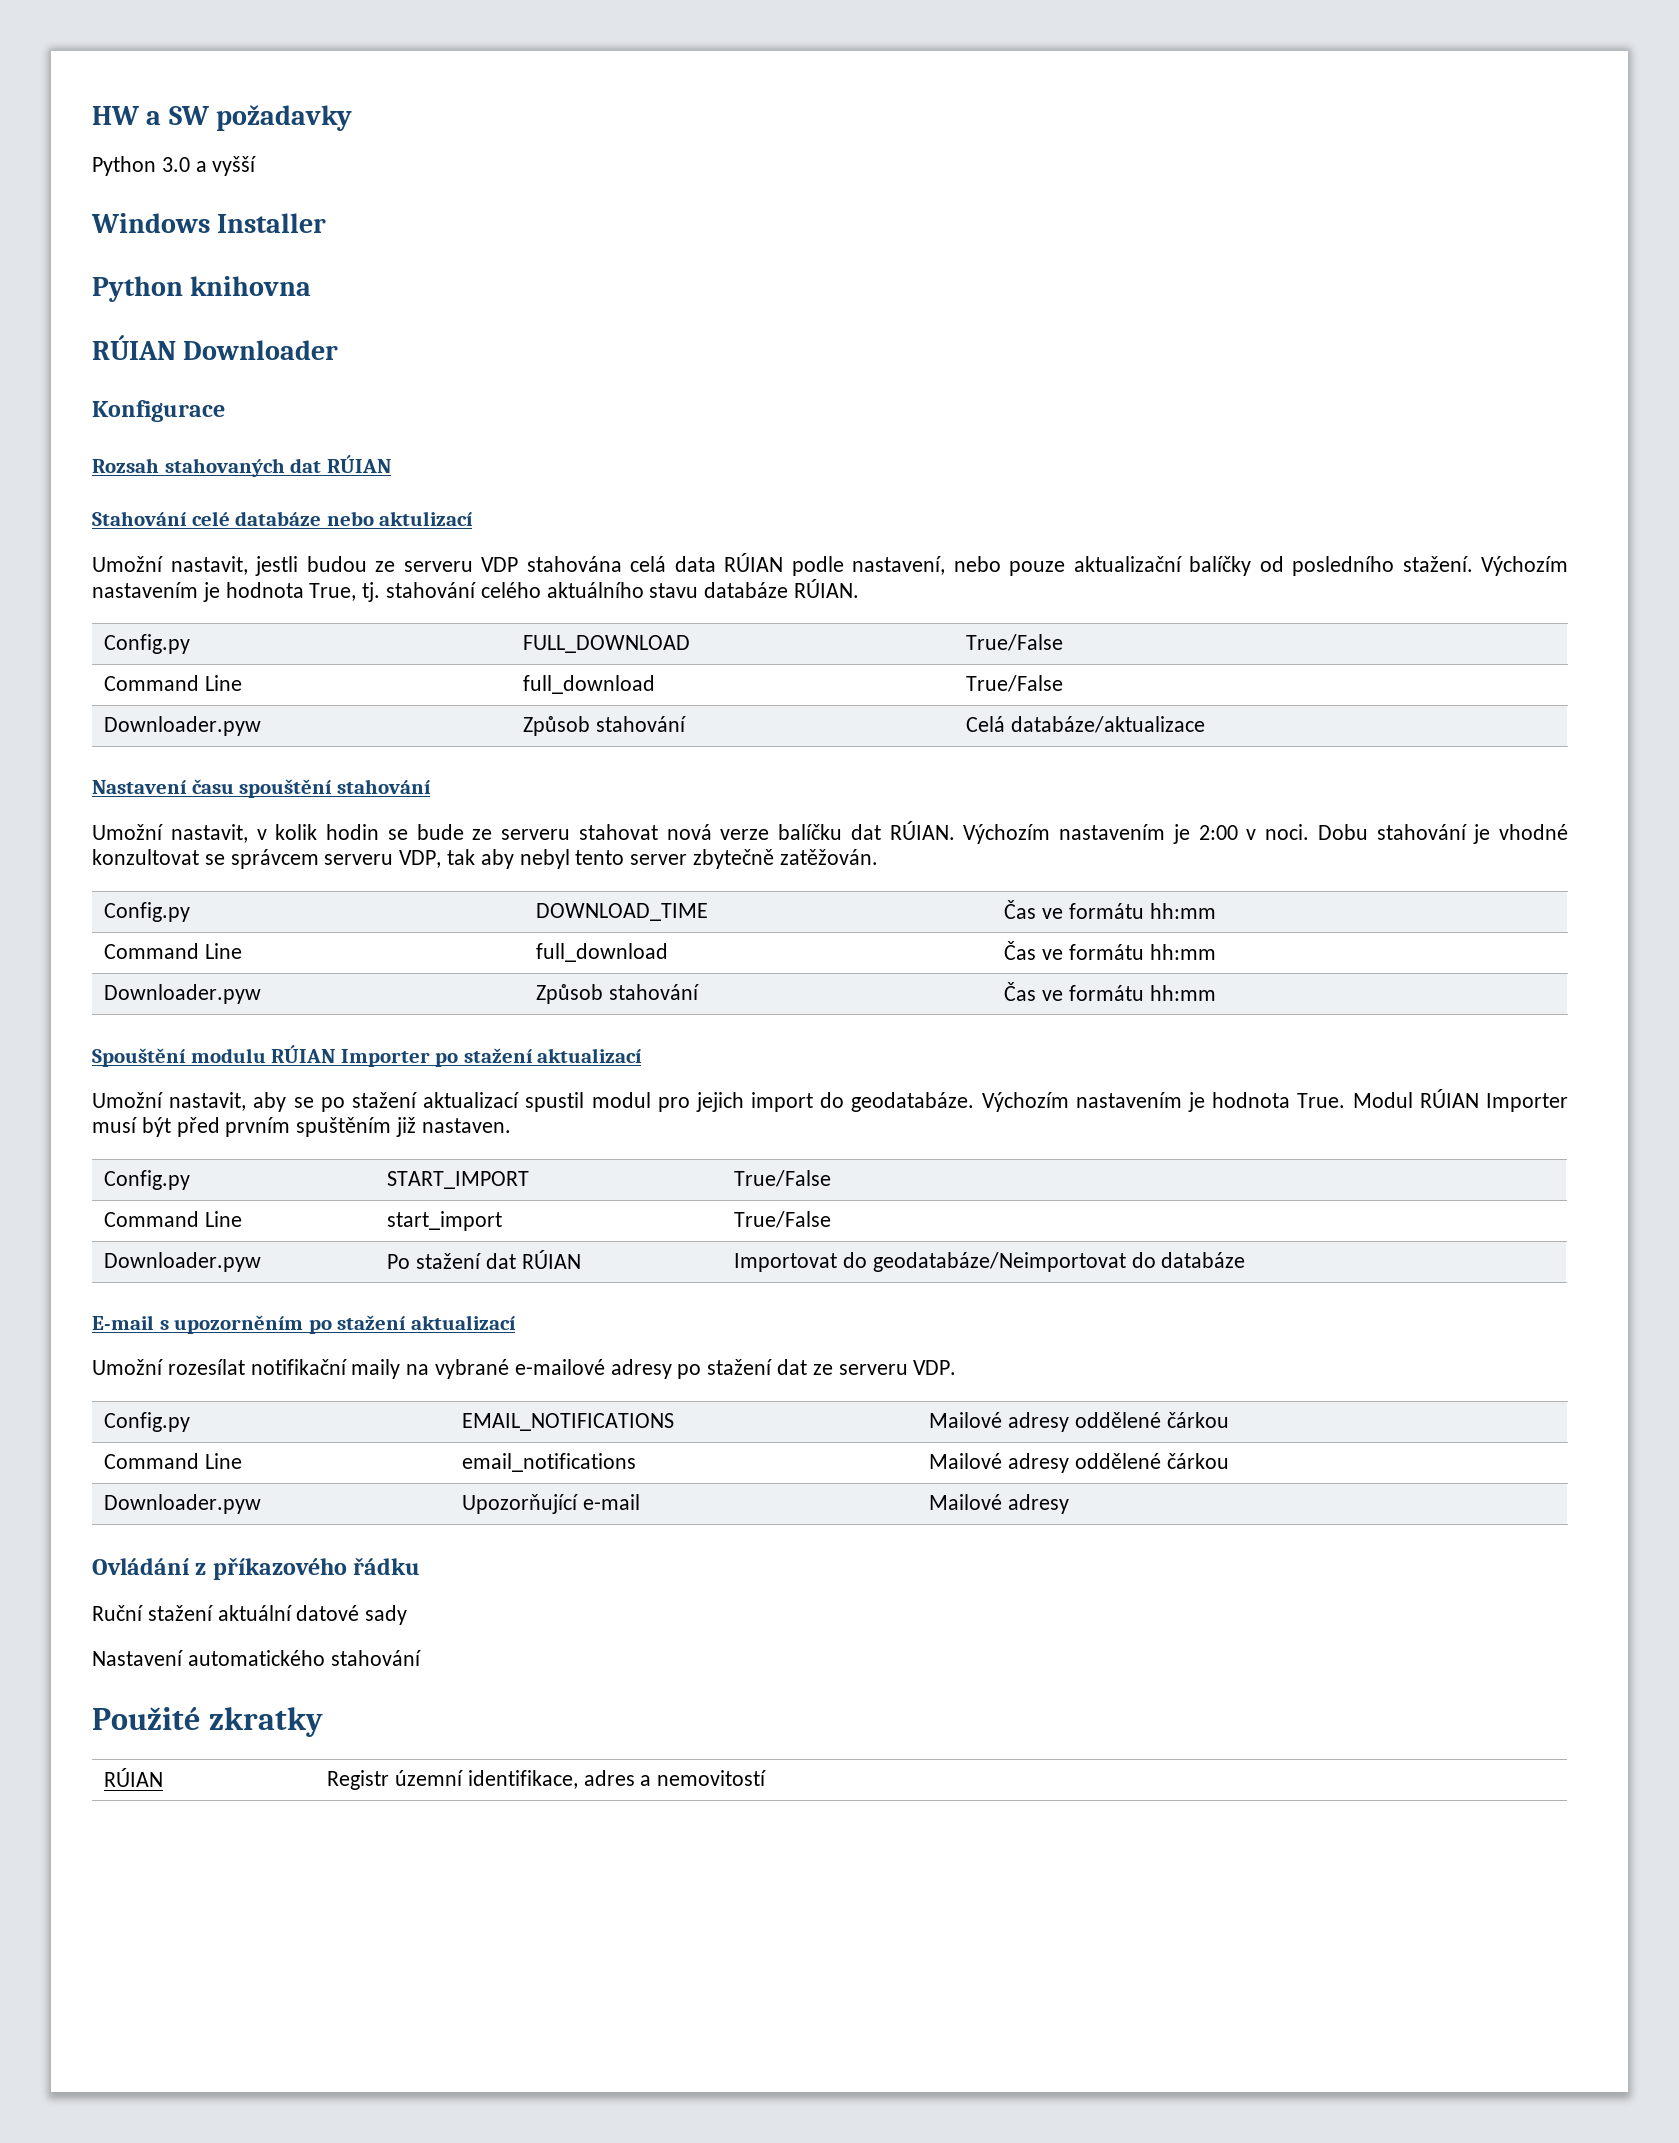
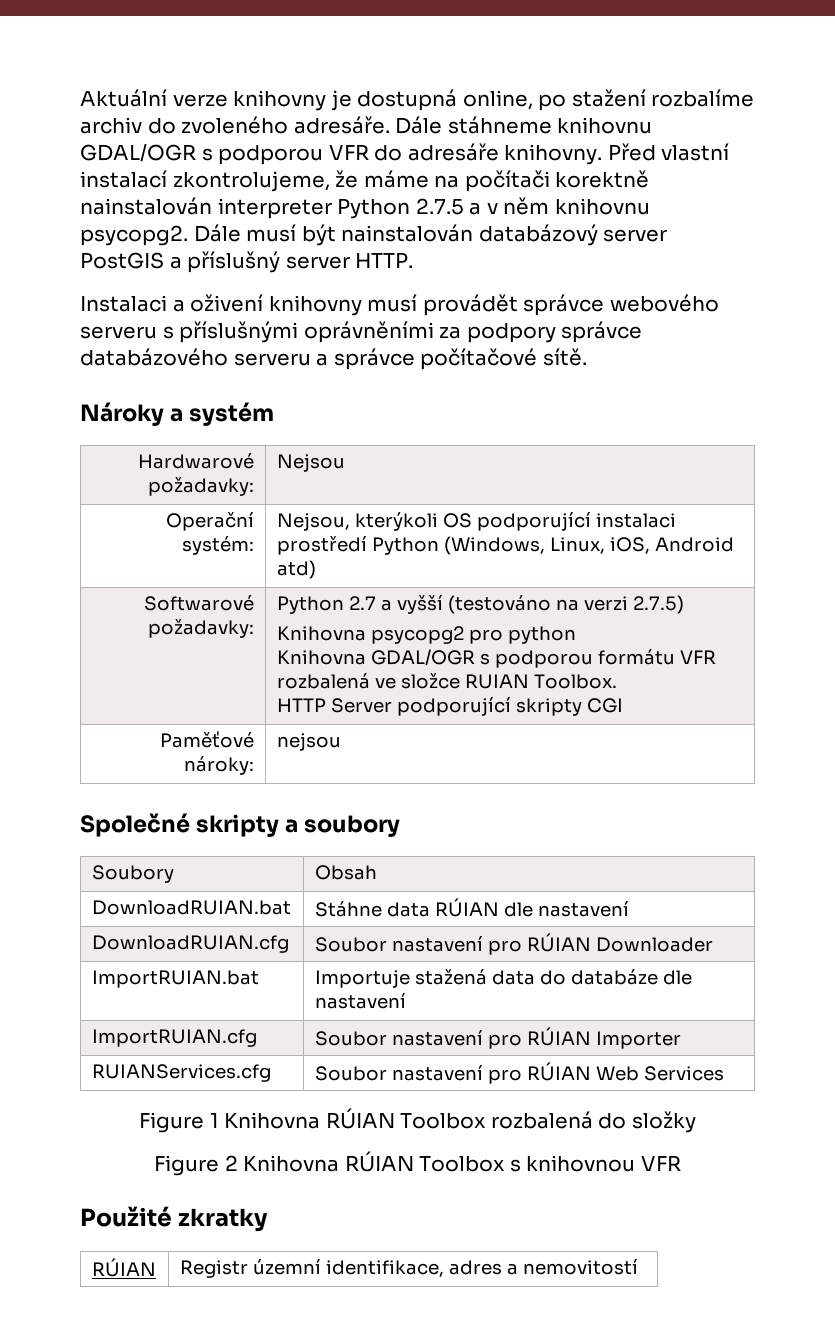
[92,105,353,131] [92,156,257,176] [91,213,327,233] [92,276,312,302] [92,335,339,360] [92,400,225,422] [92,455,391,477] [92,511,474,526] [92,553,1568,576] [92,579,860,602] [104,634,191,654] [523,635,691,653] [966,634,1064,651] [104,675,242,691] [523,675,656,694] [966,675,1064,692] [104,716,262,736] [523,716,686,736] [966,716,1205,733] [92,779,431,798] [92,821,1568,844] [92,849,878,869] [104,902,191,922] [536,903,709,921] [1004,900,1216,919] [104,943,242,959] [536,943,669,962] [1004,941,1216,960] [104,984,262,1004] [536,984,699,1004] [1004,982,1216,1001] [92,1045,643,1067] [92,1089,1568,1112] [92,1117,511,1137] [104,1170,191,1190] [387,1171,530,1189] [734,1170,832,1187] [104,1211,242,1227] [387,1211,503,1231] [734,1211,832,1228] [104,1252,262,1272] [387,1250,581,1269] [734,1252,1246,1272] [92,1315,516,1334] [92,1359,957,1379] [104,1412,191,1432] [462,1413,675,1431] [929,1412,1229,1432] [104,1453,242,1469] [462,1453,637,1472] [929,1453,1229,1473] [104,1494,262,1514] [462,1494,640,1514] [929,1494,1069,1514] [92,1557,421,1580] [92,1605,408,1625] [92,1650,421,1666] HW a SW požadavky // Python 3.0 a vyšší // Windows Installer // Python knihovna // RÚIAN Downloader // Konfigurace // Rozsah stahovaných dat RÚIAN // Stahování celé databáze nebo aktulizací // Umožní nastavit, jestli budou ze serveru VDP stahována celá data RÚIAN podle nastavení, nebo pouze aktualizační balíčky od posledního stažení. Výchozím nastavením je hodnota True, tj. stahování celého aktuálního stavu databáze RÚIAN. // Config.py | FULL_DOWNLOAD | True/False // Command Line | full_download | True/False // Downloader.pyw | Způsob stahování | Celá databáze/aktualizace // Nastavení času spouštění stahování // Umožní nastavit, v kolik hodin se bude ze serveru stahovat nová verze balíčku dat RÚIAN. Výchozím nastavením je 2:00 v noci. Dobu stahování je vhodné konzultovat se správcem serveru VDP, tak aby nebyl tento server zbytečně zatěžován. // Config.py | DOWNLOAD_TIME | Čas ve formátu hh:mm // Command Line | full_download | Čas ve formátu hh:mm // Downloader.pyw | Způsob stahování | Čas ve formátu hh:mm // Spouštění modulu RÚIAN Importer po stažení aktualizací // Umožní nastavit, aby se po stažení aktualizací spustil modul pro jejich import do geodatabáze. Výchozím nastavením je hodnota True. Modul RÚIAN Importer musí být před prvním spuštěním již nastaven. // Config.py | START_IMPORT | True/False // Command Line | start_import | True/False // Downloader.pyw | Po stažení dat RÚIAN | Importovat do geodatabáze/Neimportovat do databáze // E-mail s upozorněním po stažení aktualizací // Umožní rozesílat notifikační maily na vybrané e-mailové adresy po stažení dat ze serveru VDP. // Config.py | EMAIL_NOTIFICATIONS | Mailové adresy oddělené čárkou // Command Line | email_notifications | Mailové adresy oddělené čárkou // Downloader.pyw | Upozorňující e-mail | Mailové adresy // Ovládání z příkazového řádku // Ruční stažení aktuální datové sady // Nastavení automatického stahování -> [80,89,755,111] [80,116,653,134] [80,143,730,165] [80,170,650,192] [80,197,650,219] [80,224,668,246] [80,251,414,273] [80,294,719,316] [80,321,643,343] [80,348,587,370] [80,402,275,426] [138,453,255,469] [148,477,255,496] [276,454,345,472] [166,512,255,531] [182,536,255,555] [276,512,676,531] [276,536,734,555] [276,560,316,579] [144,595,255,611] [148,619,255,638] [276,595,684,614] [276,626,576,644] [276,649,716,668] [276,673,617,689] [276,697,623,716] [160,731,255,748] [184,756,255,775] [276,733,341,751] [80,813,401,837] [91,865,174,883] [314,865,377,880] [91,900,291,915] [314,898,629,917] [91,935,289,953] [314,933,713,955] [91,970,259,988] [314,969,692,988] [314,993,406,1009] [91,1029,257,1047] [314,1027,681,1049] [91,1064,271,1082] [314,1062,724,1084] [139,1108,696,1133] [154,1151,681,1176] Aktuální verze knihovny je dostupná online, po stažení rozbalíme archiv do zvoleného adresáře. Dále stáhneme knihovnu GDAL/OGR s podporou VFR do adresáře knihovny. Před vlastní instalací zkontrolujeme, že máme na počítači korektně nainstalován interpreter Python 2.7.5 a v něm knihovnu psycopg2. Dále musí být nainstalován databázový server PostGIS a příslušný server HTTP. // Instalaci a oživení knihovny musí provádět správce webového serveru s příslušnými oprávněními za podpory správce databázového serveru a správce počítačové sítě. // Nároky a systém // Hardwarové požadavky: | Nejsou // Operační systém: | Nejsou, kterýkoli OS podporující instalaci prostředí Python (Windows, Linux, iOS, Android atd) // Softwarové požadavky: | Python 2.7 a vyšší (testováno na verzi 2.7.5) // Knihovna psycopg2 pro python // Knihovna GDAL/OGR s podporou formátu VFR rozbalená ve složce RUIAN Toolbox. // HTTP Server podporující skripty CGI // Paměťové nároky: | nejsou // Společné skripty a soubory // Soubory | Obsah // DownloadRUIAN.bat | Stáhne data RÚIAN dle nastavení // DownloadRUIAN.cfg | Soubor nastavení pro RÚIAN Downloader // ImportRUIAN.bat | Importuje stažená data do databáze dle nastavení // ImportRUIAN.cfg | Soubor nastavení pro RÚIAN Importer // RUIANServices.cfg | Soubor nastavení pro RÚIAN Web Services // Figure 1 Knihovna RÚIAN Toolbox rozbalená do složky // Figure 2 Knihovna RÚIAN Toolbox s knihovnou VFR

